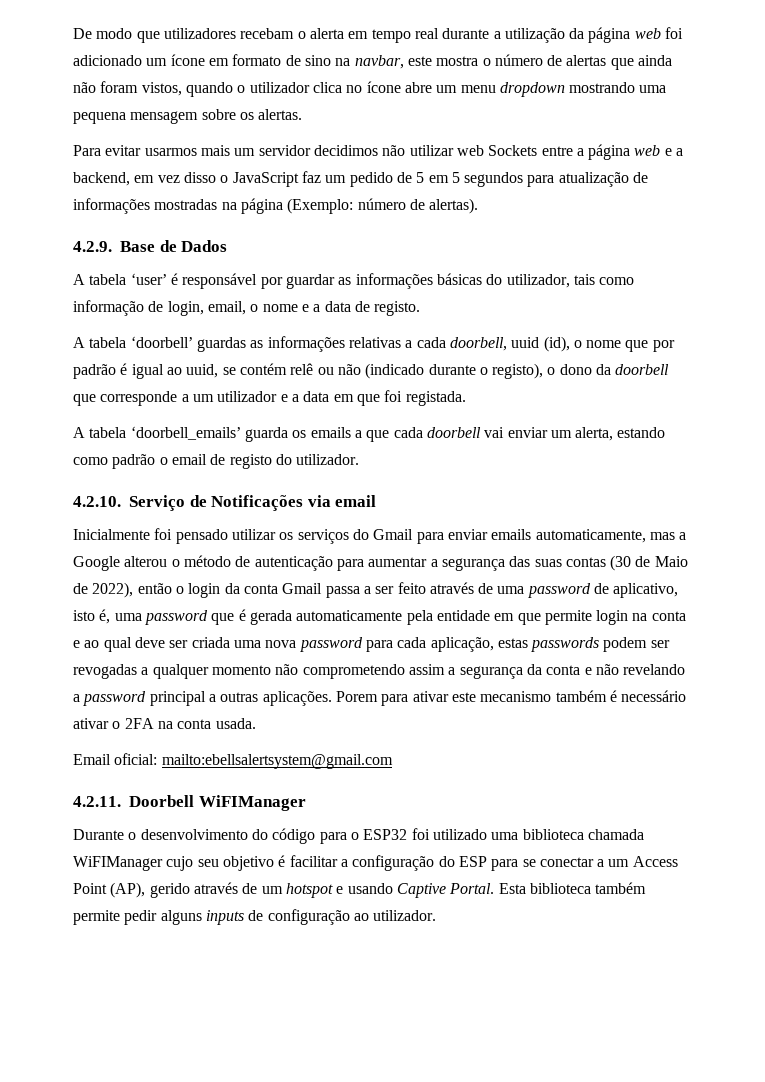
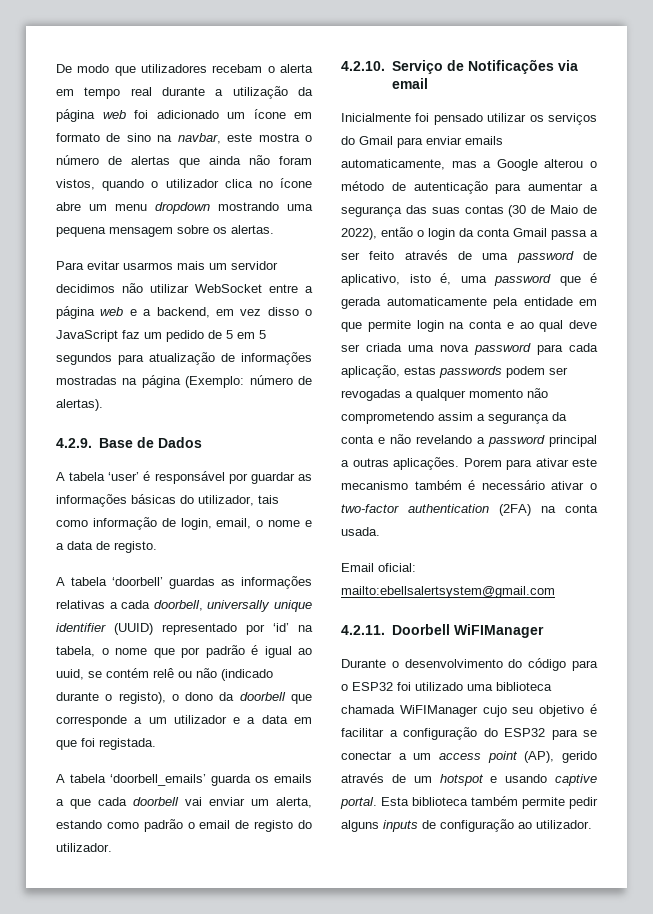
[456,145,538,156] web Sockets -> [195,284,262,293] WebSocket
[511,336,570,352] uuid (id), -> [207,600,312,612] [56,623,313,635] [56,646,95,657] universally unique identifier (UUID) representado por ‘id’ na tabela,
[124,718,154,729] 2FA -> [341,504,531,516] two-factor authentication (2FA)
[458,856,487,867] ESP -> [504,728,545,737] ESP32
[632,856,678,867] [73,883,107,894] Access Point -> [439,751,518,763] access point
[396,883,495,898] Captive Portal. -> [555,774,597,786] [340,797,377,809] captive portal.

